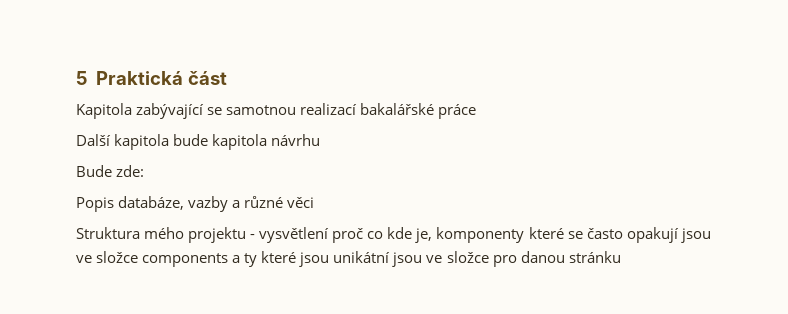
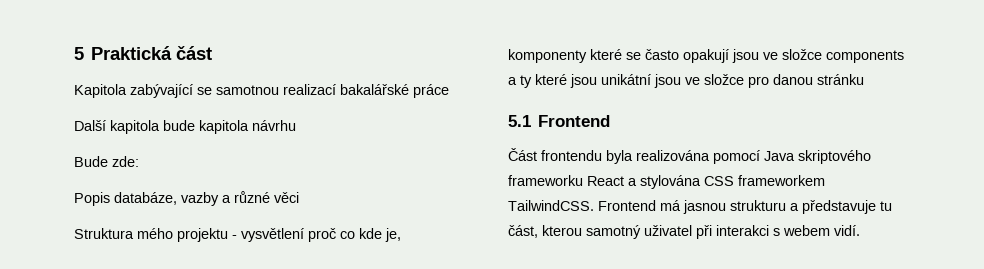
(621, 257) none -> [508,115,611,127] [508,148,871,164] [508,175,825,189] [508,200,892,214] [508,225,860,239] // 5.1 Frontend // Část frontendu byla realizována pomocí Java skriptového frameworku React a stylována CSS frameworkem TailwindCSS. Frontend má jasnou strukturu a představuje tu část, kterou samotný uživatel při interakci s webem vidí.

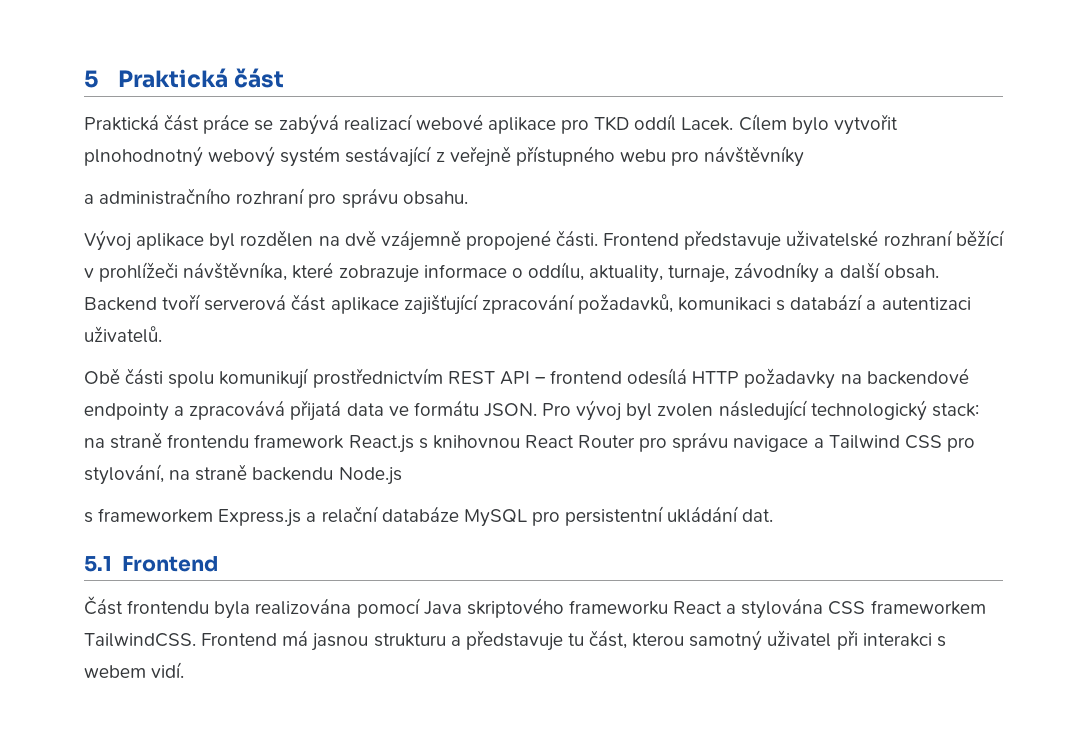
[74,84,449,98] [74,120,296,134] [74,156,139,167] [74,191,299,206] [74,228,401,242] [508,49,904,63] [508,74,864,88] Kapitola zabývající se samotnou realizací bakalářské práce // Další kapitola bude kapitola návrhu // Bude zde: // Popis databáze, vazby a různé věci // Struktura mého projektu - vysvětlení proč co kde je, komponenty které se často opakují jsou ve složce components a ty které jsou unikátní jsou ve složce pro danou stránku -> [84,114,898,135] [84,146,805,167] [84,188,468,208] [84,230,1005,251] [84,262,939,283] [84,294,971,315] [84,326,162,343] [84,368,969,389] [84,400,979,421] [84,432,975,453] [84,464,402,485] [84,506,774,527] Praktická část práce se zabývá realizací webové aplikace pro TKD oddíl Lacek. Cílem bylo vytvořit plnohodnotný webový systém sestávající z veřejně přístupného webu pro návštěvníky // a administračního rozhraní pro správu obsahu. // Vývoj aplikace byl rozdělen na dvě vzájemně propojené části. Frontend představuje uživatelské rozhraní běžící v prohlížeči návštěvníka, které zobrazuje informace o oddílu, aktuality, turnaje, závodníky a další obsah. Backend tvoří serverová část aplikace zajišťující zpracování požadavků, komunikaci s databází a autentizaci uživatelů. // Obě části spolu komunikují prostřednictvím REST API – frontend odesílá HTTP požadavky na backendové endpointy a zpracovává přijatá data ve formátu JSON. Pro vývoj byl zvolen následující technologický stack: na straně frontendu framework React.js s knihovnou React Router pro správu navigace a Tailwind CSS pro stylování, na straně backendu Node.js // s frameworkem Express.js a relační databáze MySQL pro persistentní ukládání dat.

